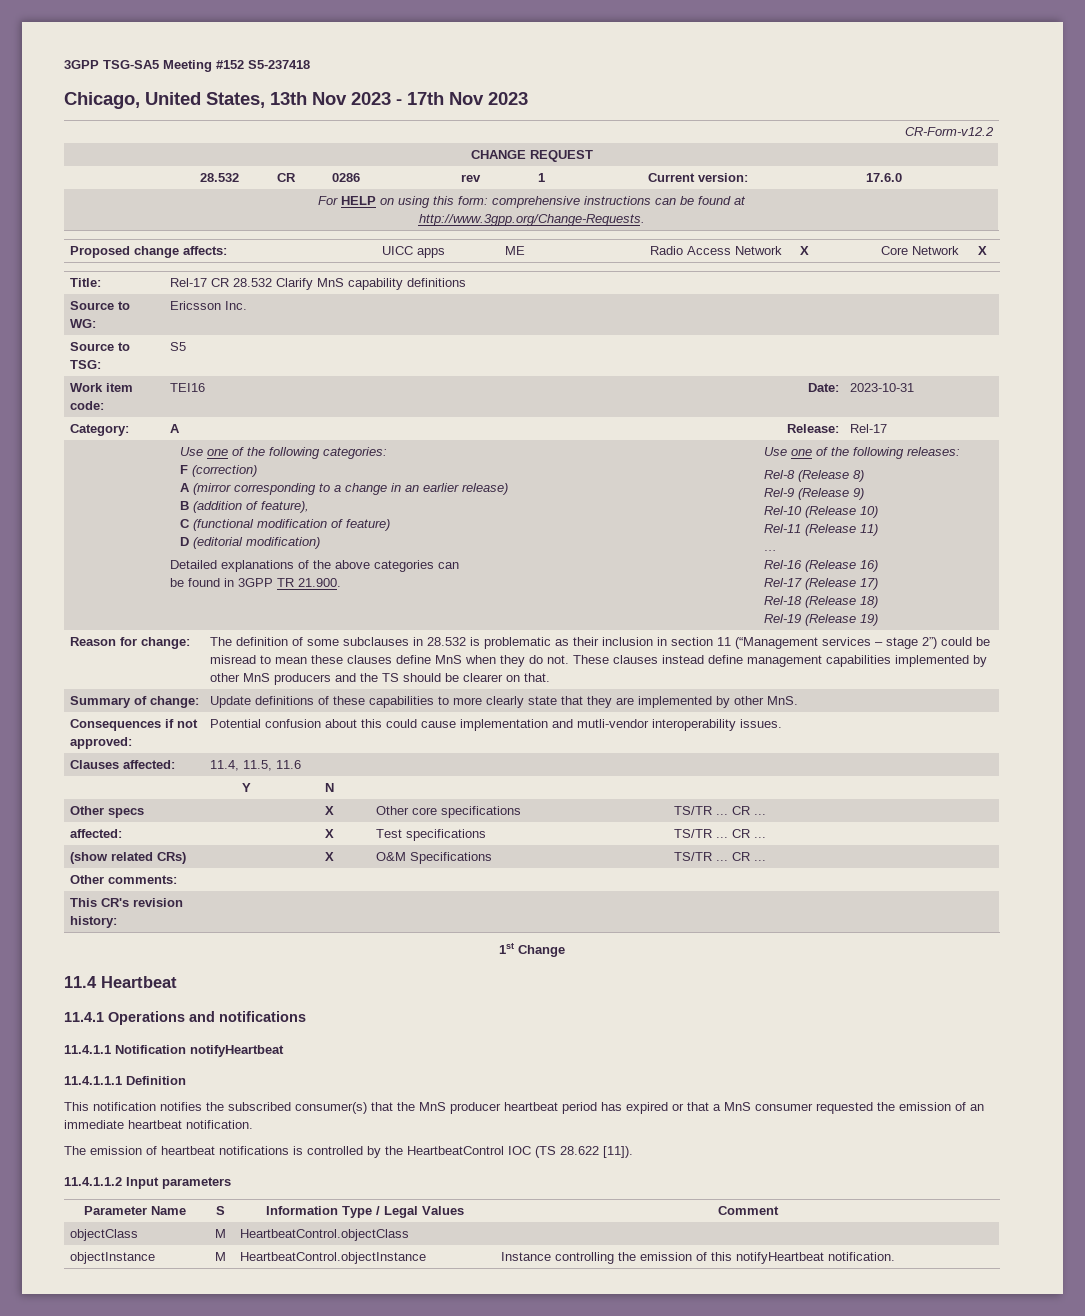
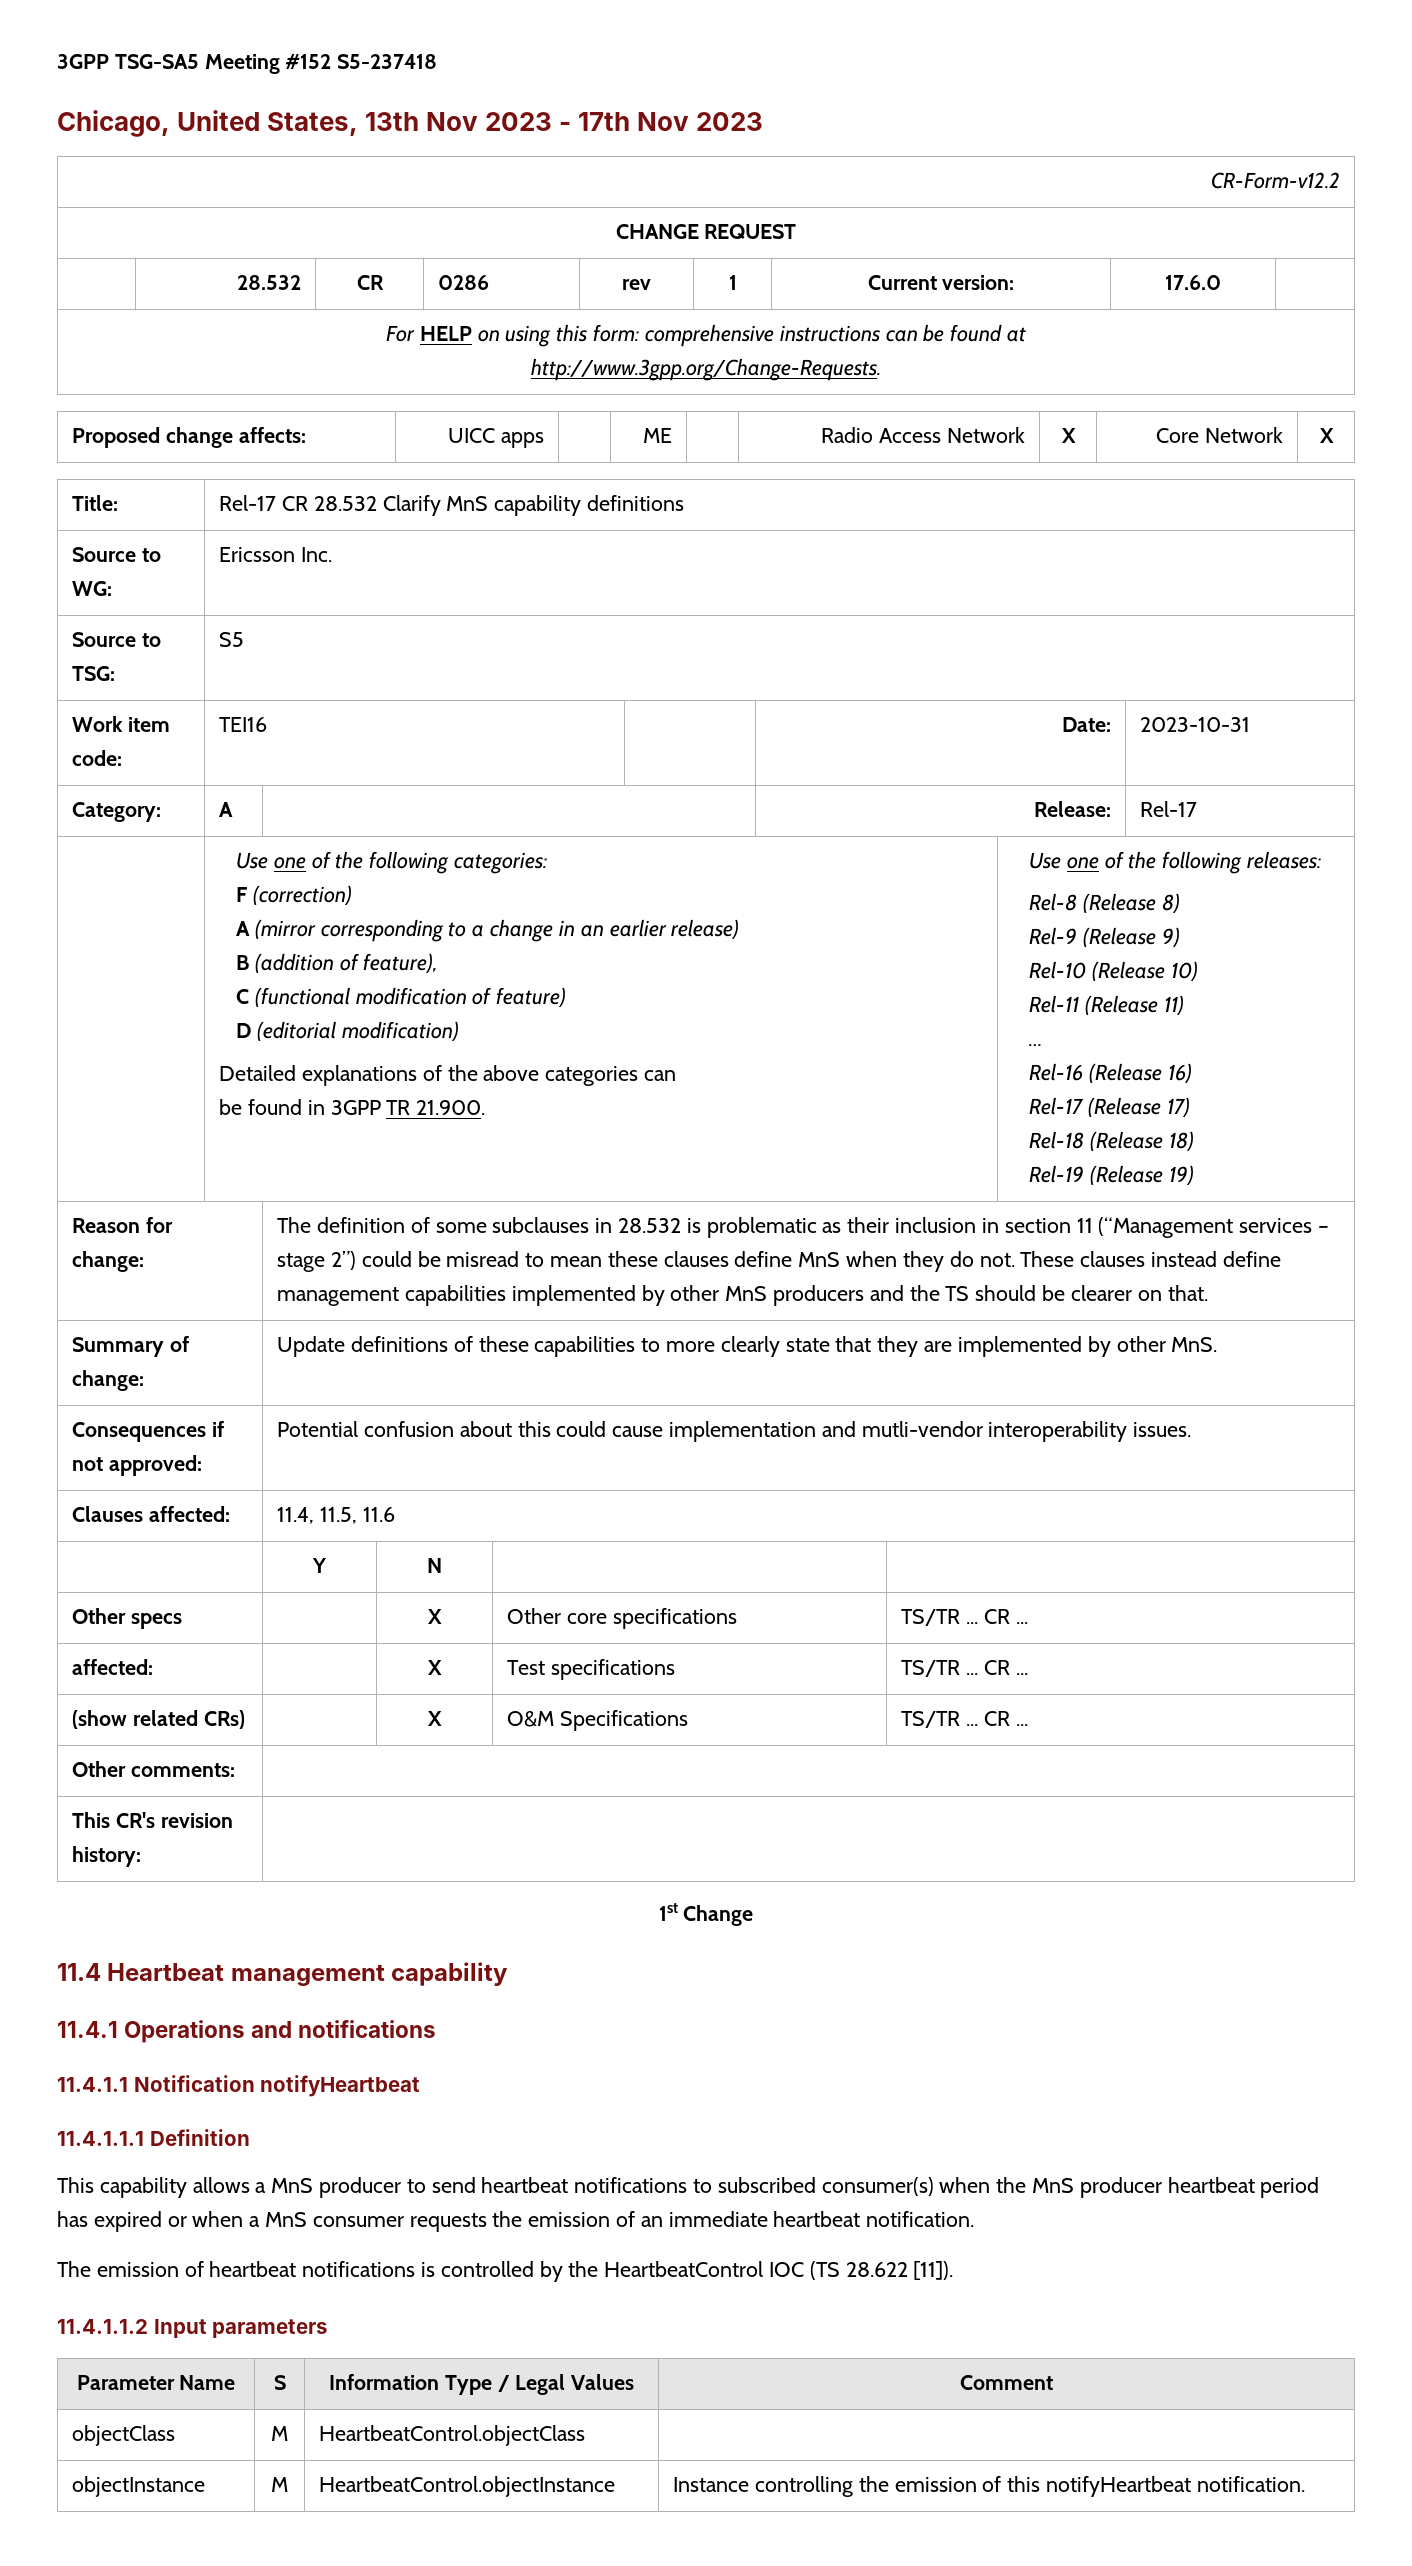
(177, 982) none -> [230,1962,509,1986] management capability
[93,1102,224,1111] notification notifies the -> [99,2177,713,2198] capability allows a MnS producer to send heartbeat notifications to
[371,1102,393,1111] that -> [939,2177,991,2193] when
[687,1102,709,1111] that -> [192,2211,244,2227] when
[816,1102,873,1114] requested -> [409,2213,487,2232] requests

